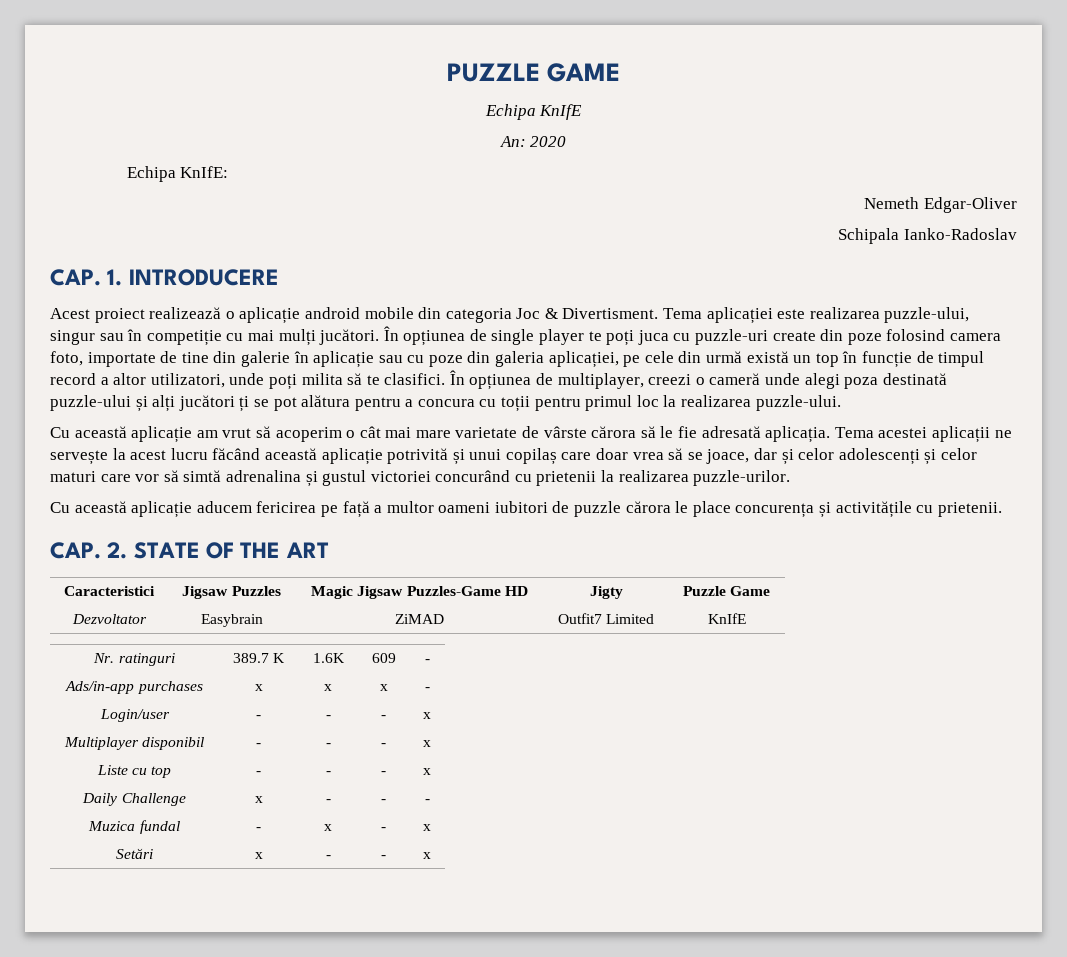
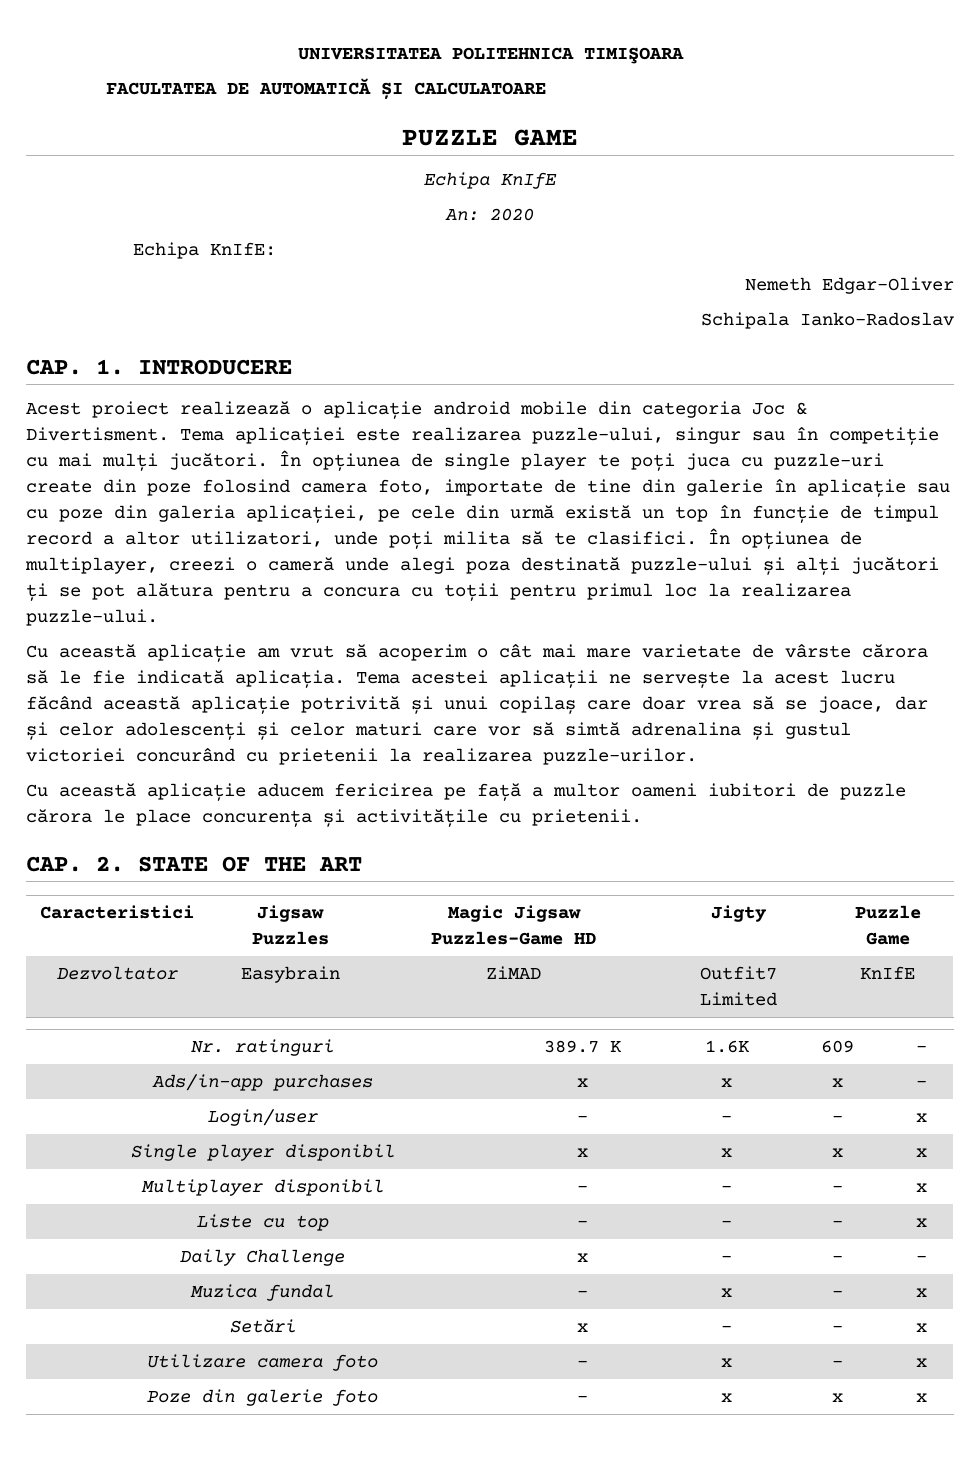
(446, 72) none -> [297,47,684,64] [106,78,547,100] UNIVERSITATEA POLITEHNICA TIMIŞOARA // FACULTATEA DE AUTOMATICĂ ȘI CALCULATOARE //
[701,426,761,438] adresată -> [136,670,224,684] indicată
(431, 715) none -> [130,1144,395,1161] [577,1148,588,1157] [721,1148,732,1157] [832,1148,843,1157] [915,1148,927,1157] // Single player disponibil | x | x | x | x
(431, 855) none -> [147,1354,378,1371] [577,1360,588,1367] [721,1358,732,1367] [832,1360,843,1367] [915,1358,927,1367] [147,1389,378,1406] [577,1395,588,1402] [721,1393,732,1402] [832,1393,843,1402] [915,1393,927,1402] // Utilizare camera foto | - | x | - | x // Poze din galerie foto | - | x | x | x

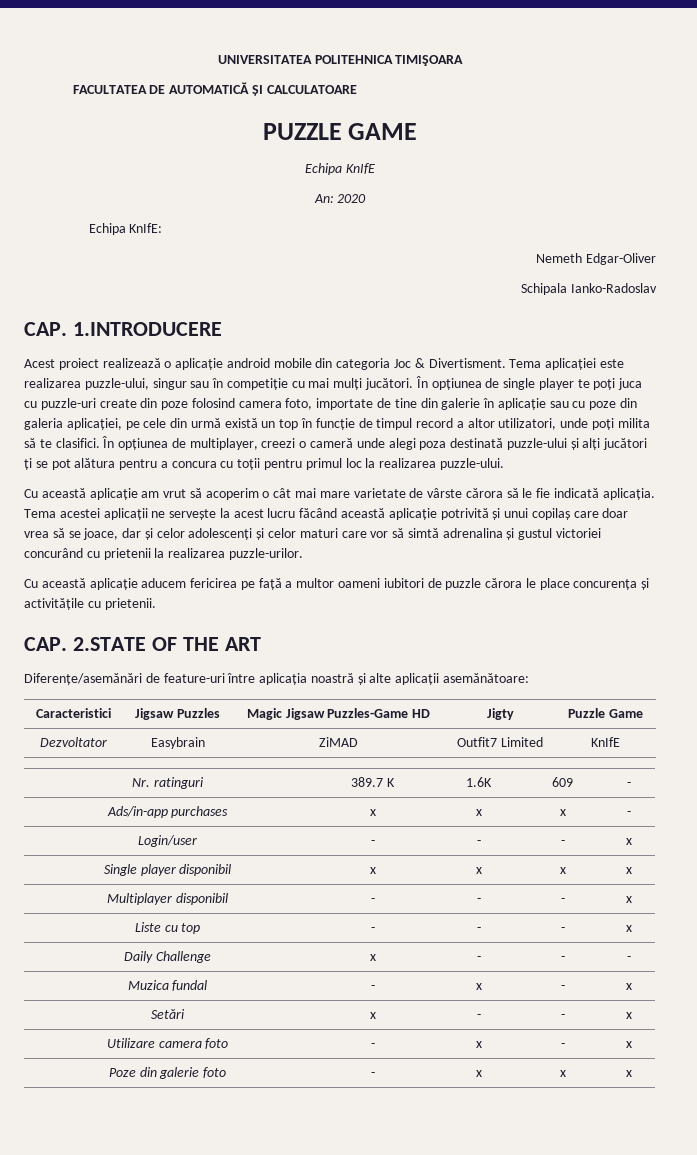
[96,359,292,375] 1. INTRODUCERE -> [72,322,222,336] 1.INTRODUCERE
[96,856,208,872] 2. STATE -> [72,637,146,651] 2.STATE
(362, 864) none -> [24,673,530,685] // Diferențe/asemănări de feature-uri între aplicația noastră și alte aplicații asemănătoare:

